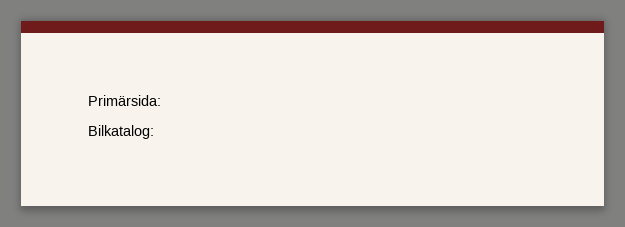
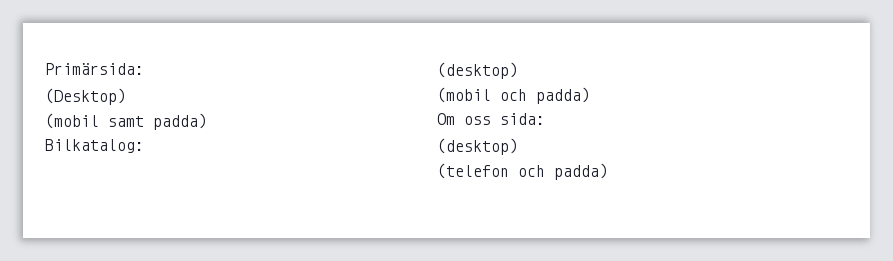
[88,125,154,139] Bilkatalog: -> [45,88,126,105] [45,113,207,130] [45,139,144,153] [437,62,518,79] [437,87,590,104] [437,113,545,125] [437,138,518,155] [437,163,608,180] (Desktop) // (mobil samt padda) // Bilkatalog: // (desktop) // (mobil och padda) // Om oss sida: // (desktop) // (telefon och padda)

